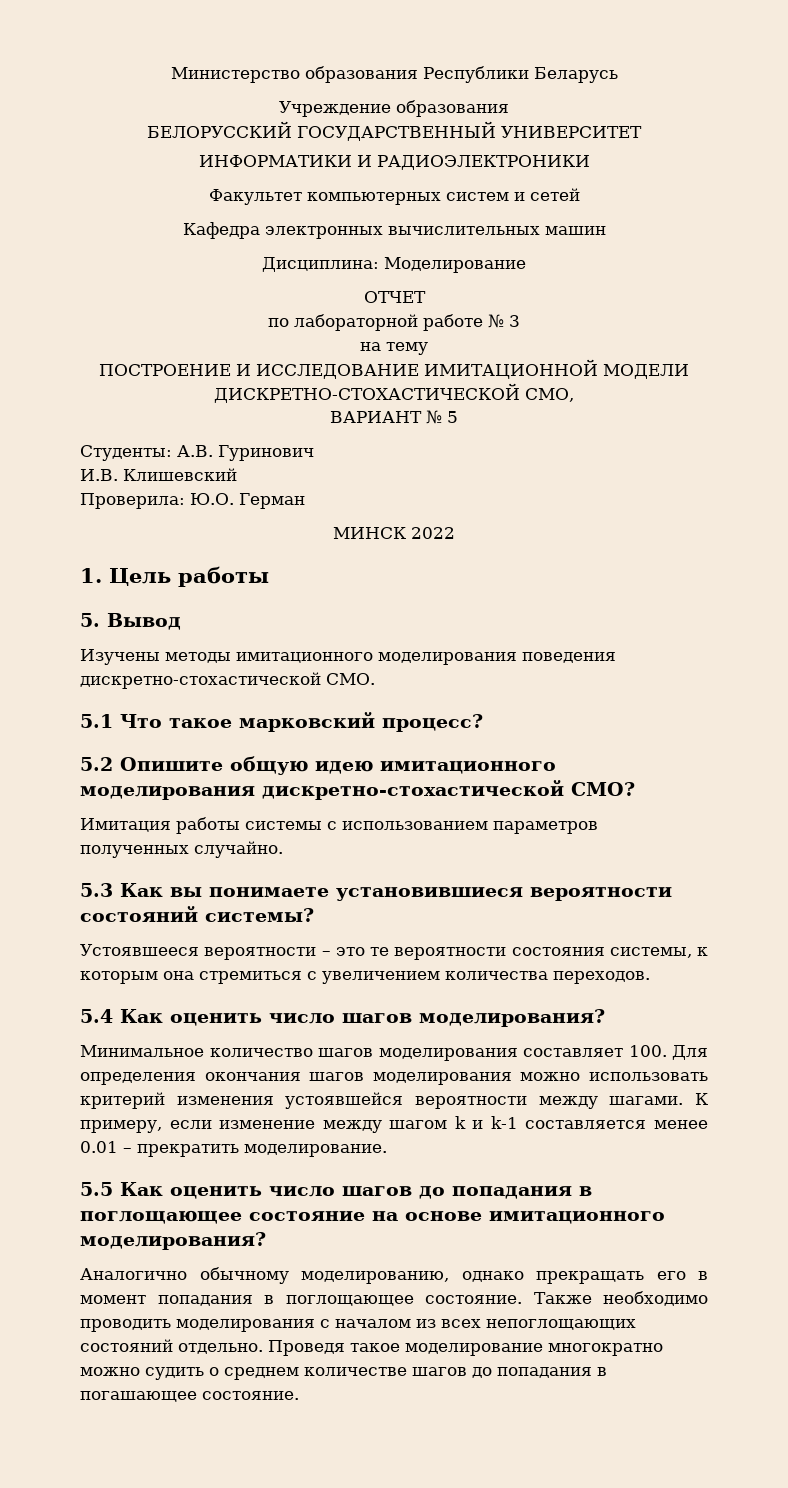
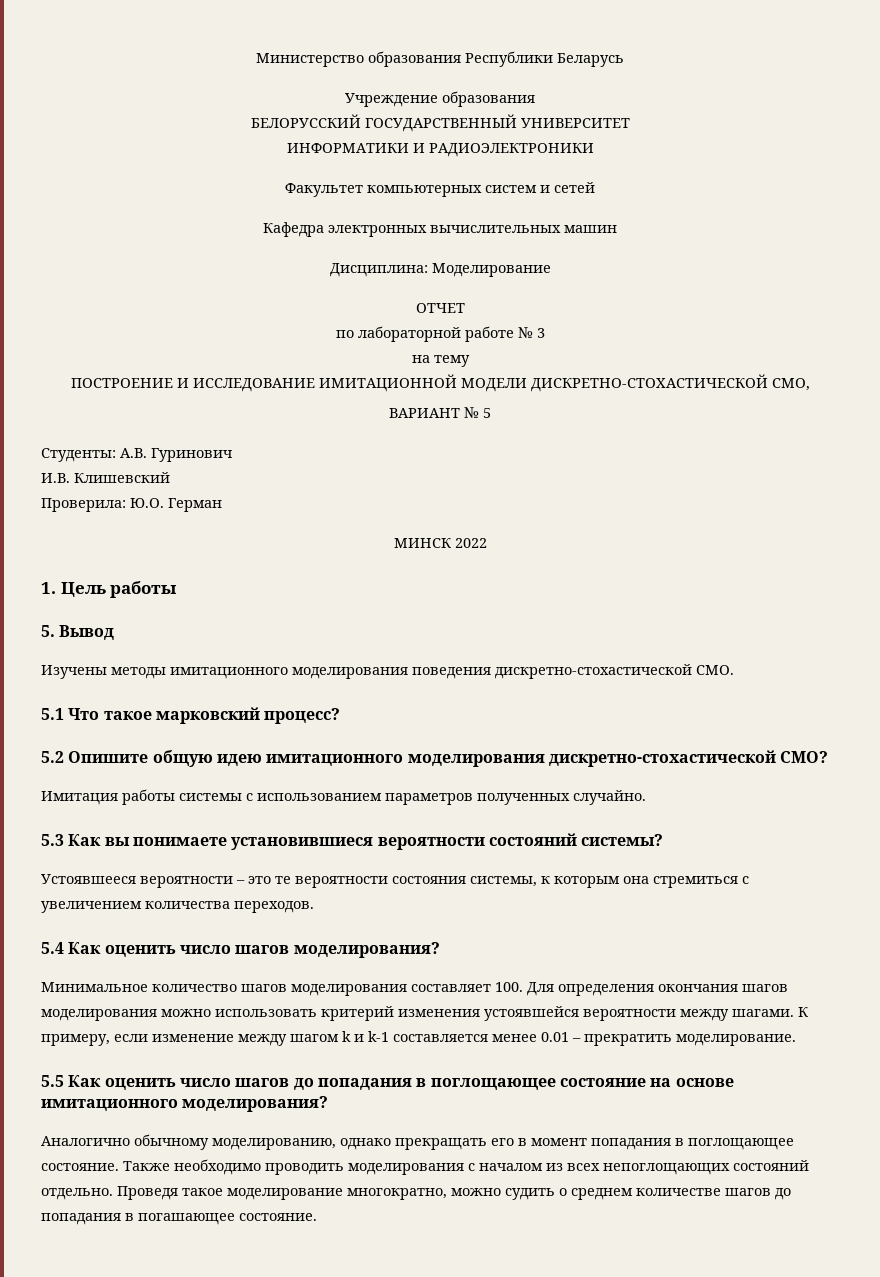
[548,1343,663,1356] многократно -> [347,1188,447,1200] многократно,

